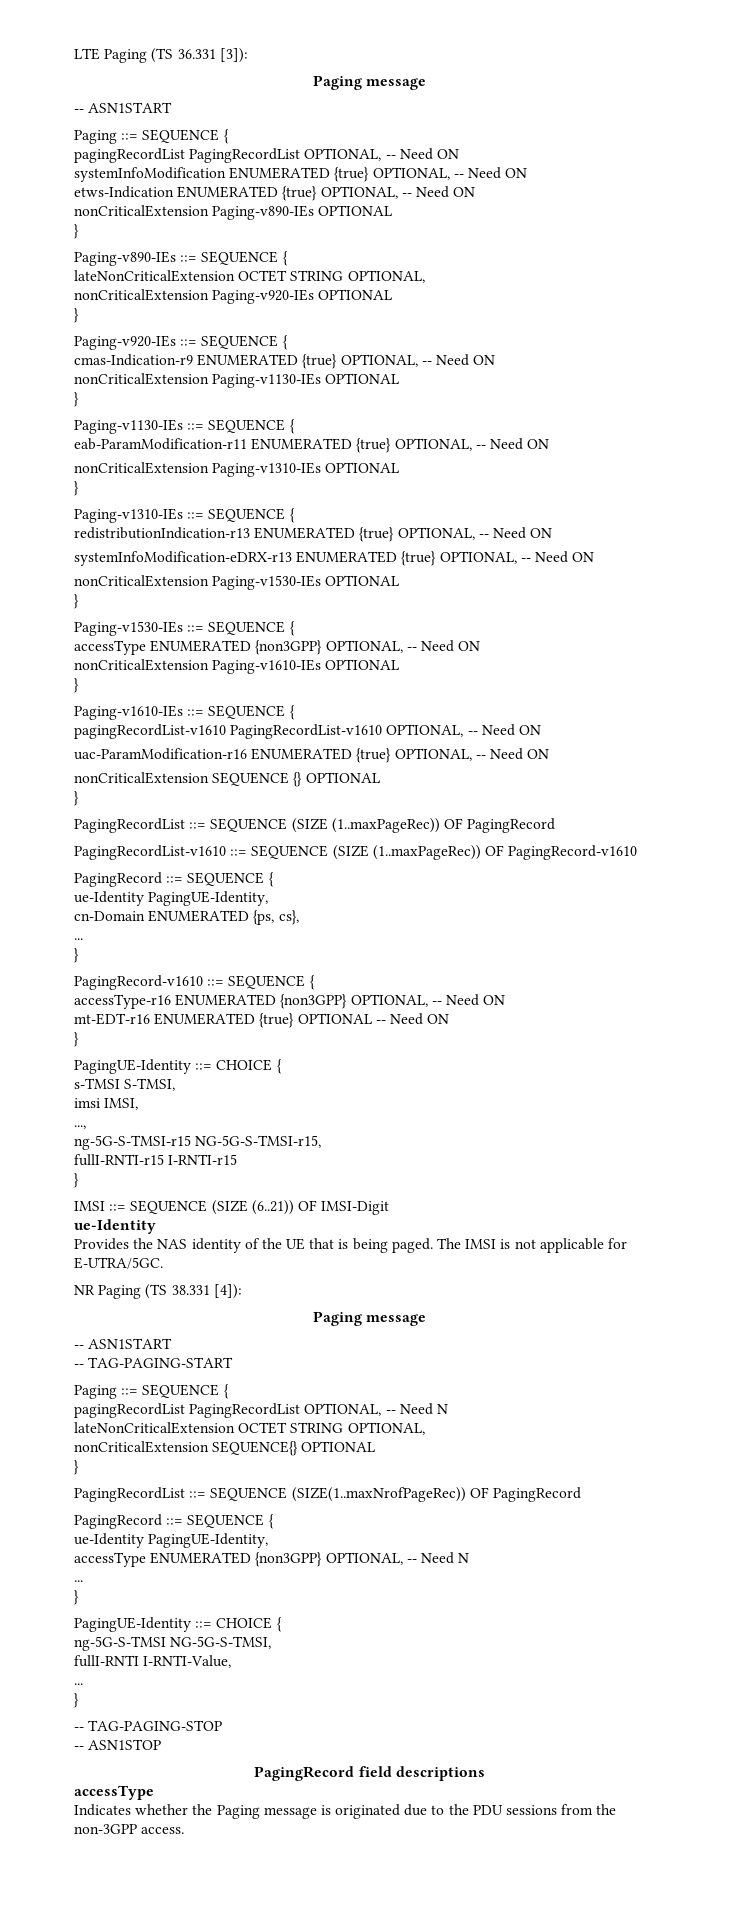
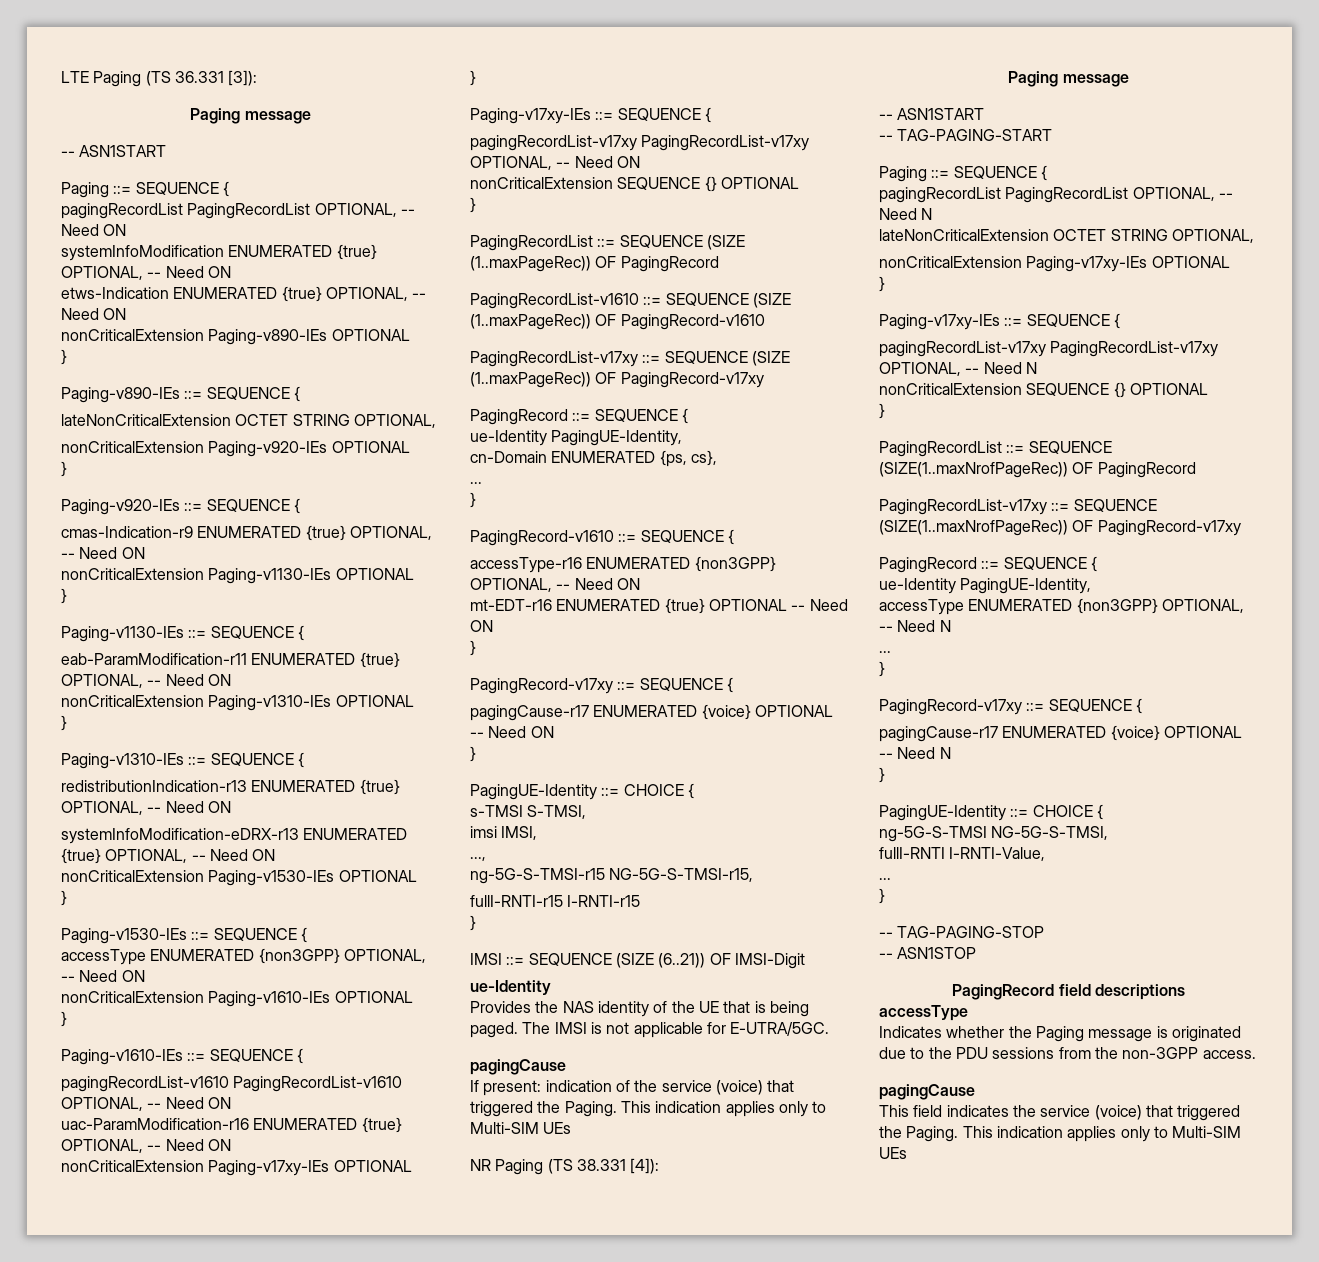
(550, 754) none -> [61,1160,412,1176] [470,70,476,86] [470,107,711,124] [470,135,810,151] [470,156,640,170] // nonCriticalExtension Paging-v17xy-IEs OPTIONAL // } // Paging-v17xy-IEs ::= SEQUENCE { // pagingRecordList-v17xy PagingRecordList-v17xy OPTIONAL, -- Need ON
(638, 852) none -> [470,351,790,367] [470,372,764,388] // PagingRecordList-v17xy ::= SEQUENCE (SIZE (1..maxPageRec)) OF PagingRecord-v17xy
(79, 1039) none -> [470,677,733,694] [470,704,833,721] [470,726,554,738] [470,746,476,762] // PagingRecord-v17xy ::= SEQUENCE { // pagingCause-r17 ENUMERATED {voice} OPTIONAL -- Need ON // }
(163, 1263) none -> [470,1059,566,1075] [470,1080,795,1096] [470,1101,827,1117] [470,1122,572,1134] // pagingCause // If present: indication of the service (voice) that triggered the Paging. This indication applies only to Multi-SIM UEs
[212,1441,299,1456] SEQUENCE{} -> [1026,256,1230,272] [879,276,885,292] [879,313,1120,330] [879,341,1219,357] [879,362,1037,376] [879,382,1126,398] Paging-v17xy-IEs OPTIONAL // } // Paging-v17xy-IEs ::= SEQUENCE { // pagingRecordList-v17xy PagingRecordList-v17xy OPTIONAL, -- Need N // nonCriticalExtension SEQUENCE {}
(581, 1494) none -> [879,499,1157,515] [879,520,1241,536] // PagingRecordList-v17xy ::= SEQUENCE (SIZE(1..maxNrofPageRec)) OF PagingRecord-v17xy
(79, 1597) none -> [879,698,1142,715] [879,725,1242,742] [879,747,951,759] [879,767,885,783] // PagingRecord-v17xy ::= SEQUENCE { // pagingCause-r17 ENUMERATED {voice} OPTIONAL -- Need N // }
(185, 1830) none -> [879,1084,975,1100] [879,1105,1241,1121] [879,1126,1242,1142] [879,1147,907,1159] // pagingCause // This field indicates the service (voice) that triggered the Paging. This indication applies only to Multi-SIM UEs

